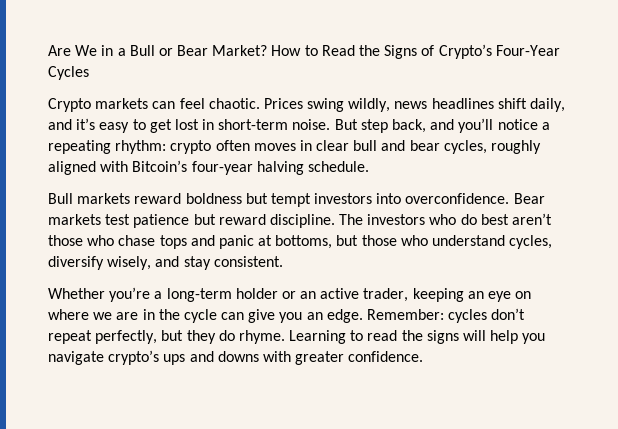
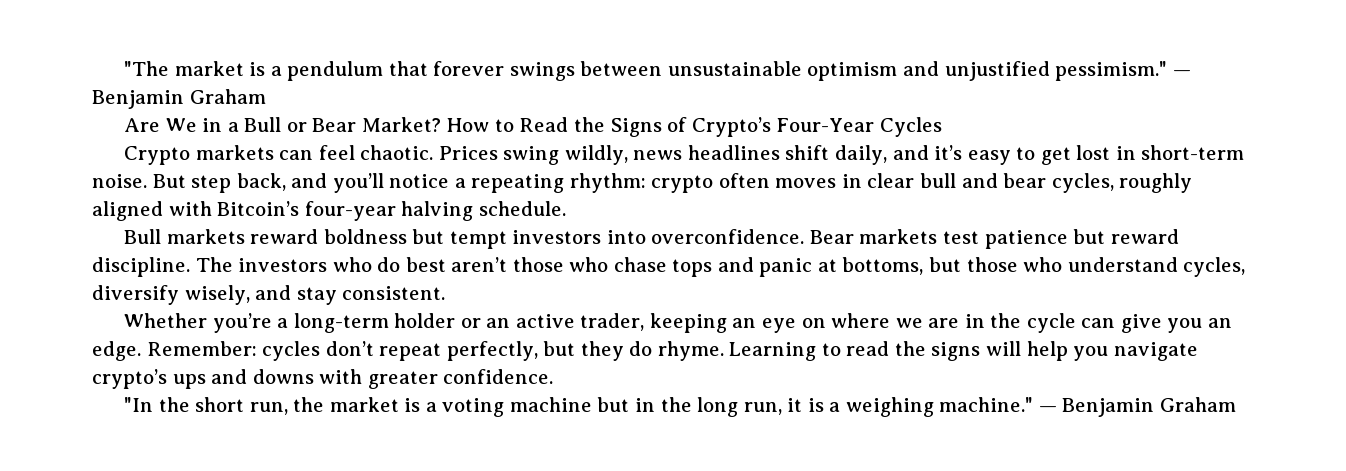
(48, 50) none -> [124,61,1191,81] [92,89,266,109] "The market is a pendulum that forever swings between unsustainable optimism and unjustified pessimism." — Benjamin Graham //
(424, 356) none -> [124,397,1236,417] // "In the short run, the market is a voting machine but in the long run, it is a weighing machine." — Benjamin Graham

